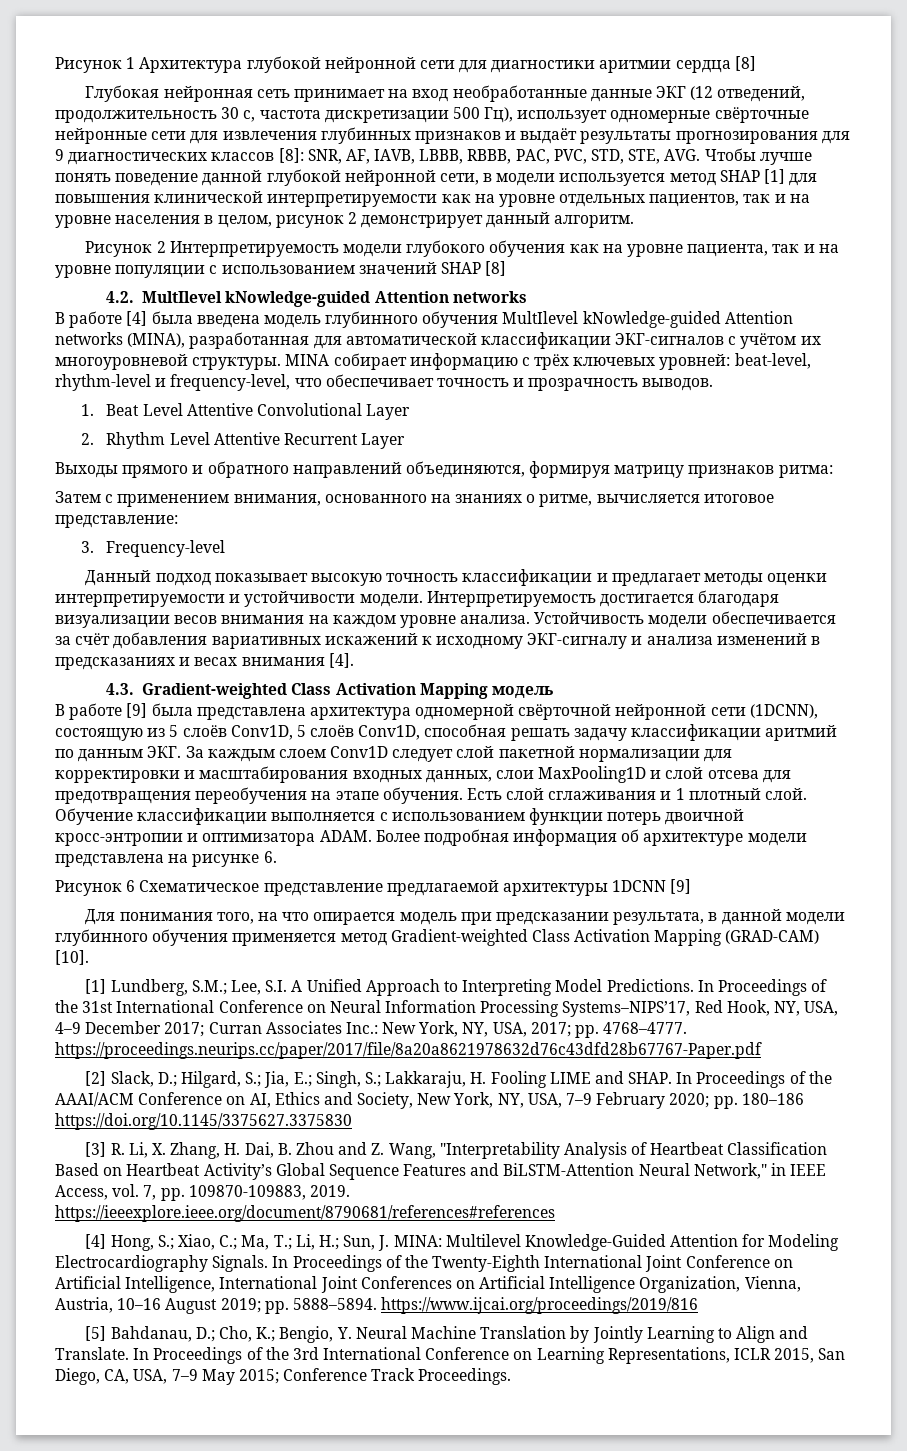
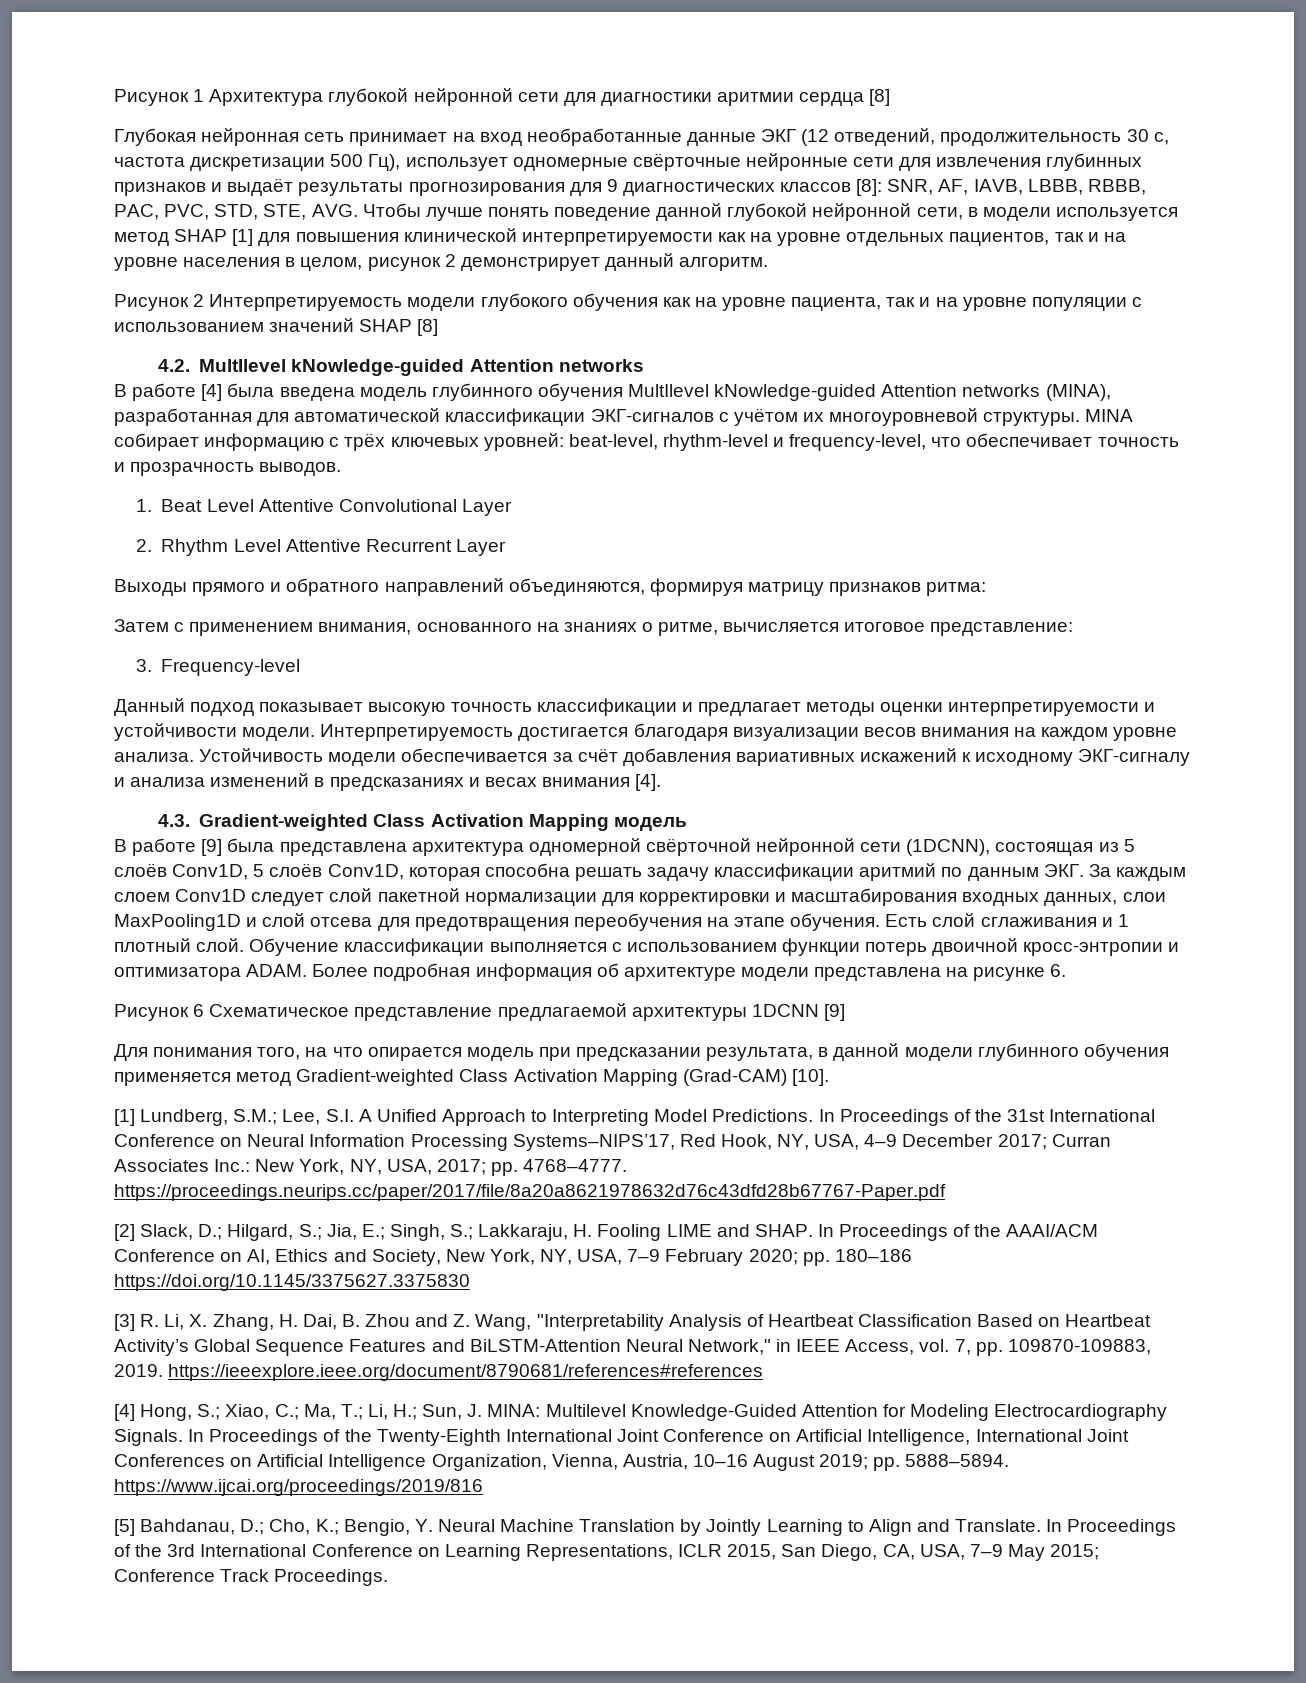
[55,728,143,741] состоящую -> [995,842,1094,856] состоящая
[424,724,507,737] способная -> [408,863,570,881] которая способна
[725,930,820,944] (GRAD-CAM) -> [682,1069,787,1086] (Grad-CAM)

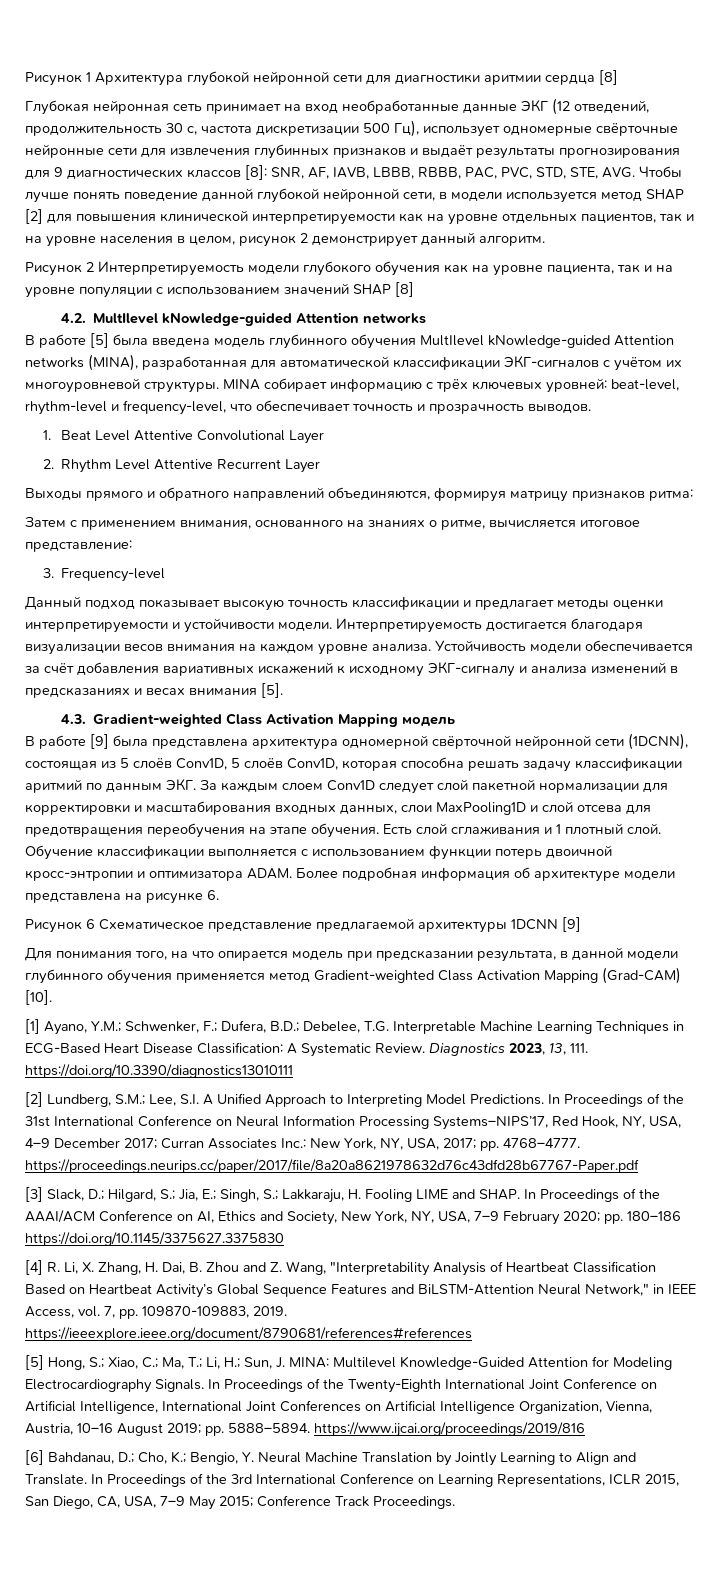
[232,229,254,246] [1] -> [25,209,43,224] [2]
[201,384,223,401] [4] -> [90,333,109,348] [5]
[635,774,662,791] [4]. -> [261,683,283,698] [5].
(135, 1117) none -> [44,1020,684,1035] [25,1042,588,1057] [25,1064,293,1078] [25,1092,43,1107] Ayano, Y.M.; Schwenker, F.; Dufera, B.D.; Debelee, T.G. Interpretable Machine Learning Techniques in ECG-Based Heart Disease Classification: A Systematic Review. Diagnostics 2023, 13, 111. https://doi.org/10.3390/diagnostics13010111 // [2]
[114,1224,135,1241] [2] -> [25,1187,43,1202] [3]
[114,1314,135,1331] [3] -> [25,1260,43,1275] [4]
[114,1404,135,1421] [4] -> [25,1355,44,1370] [5]
[114,1519,135,1536] [5] -> [25,1450,44,1465] [6]

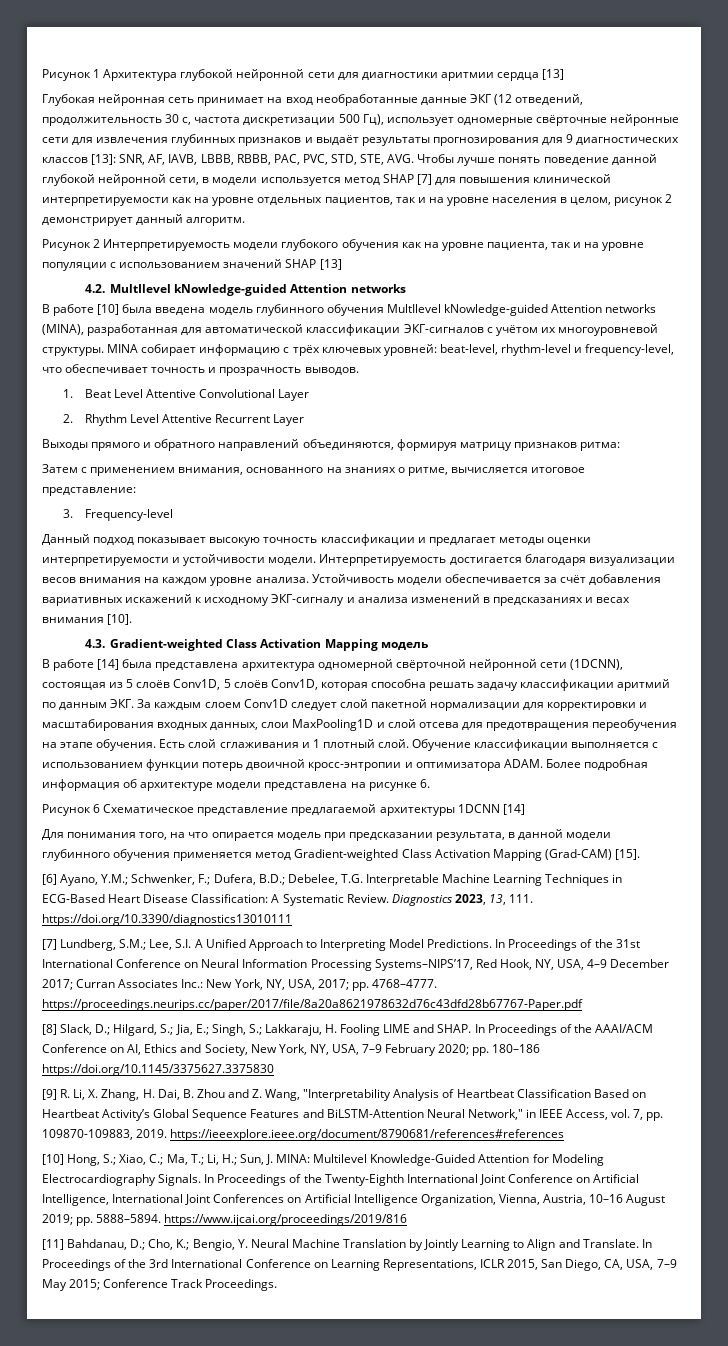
[599,70,618,85] [8] -> [542,69,565,80] [13]
[245,165,267,180] [8]: -> [91,154,117,165] [13]:
[25,209,43,224] [2] -> [416,174,432,185] [7]
[395,282,414,297] [8] -> [319,259,342,270] [13]
[90,333,109,348] [5] -> [97,304,120,315] [10]
[261,683,283,698] [5]. -> [107,614,133,625] [10].
[90,734,109,749] [9] -> [97,659,120,670] [14]
[562,917,581,932] [9] -> [502,804,525,815] [14]
[25,990,52,1005] [25,1019,40,1034] [10]. // [1] -> [614,849,640,860] [42,874,57,885] [15]. // [6]
[25,1092,43,1107] [2] -> [42,939,57,950] [7]
[25,1187,43,1202] [3] -> [42,1024,57,1035] [8]
[25,1260,43,1275] [4] -> [42,1089,57,1100] [9]
[25,1355,44,1370] [5] -> [42,1154,64,1165] [10]
[25,1450,44,1465] [6] -> [42,1239,64,1250] [11]

